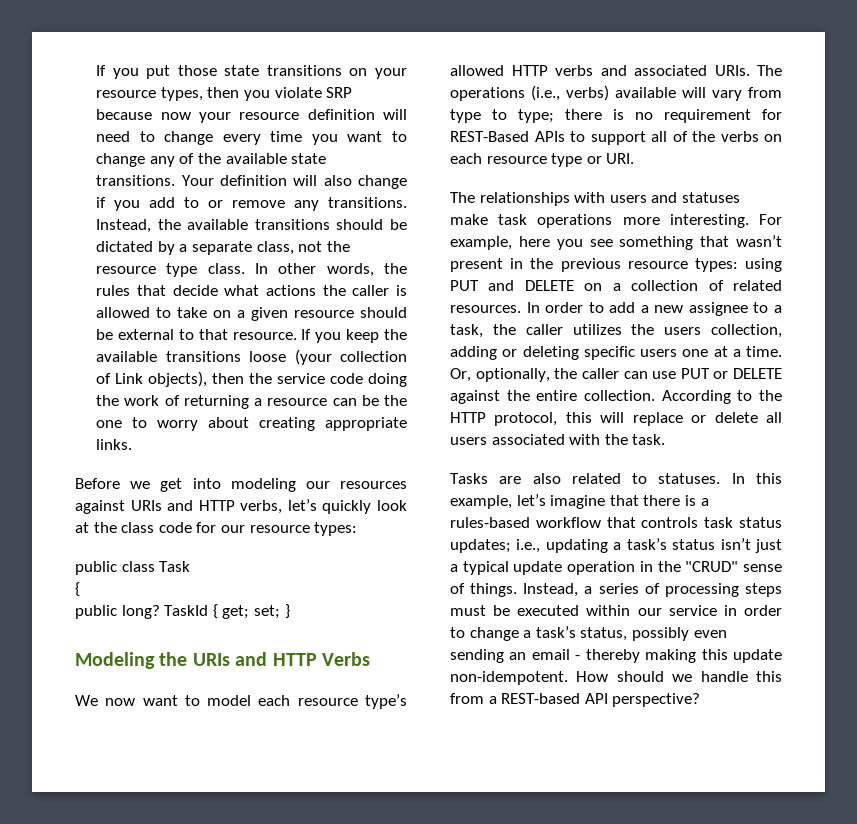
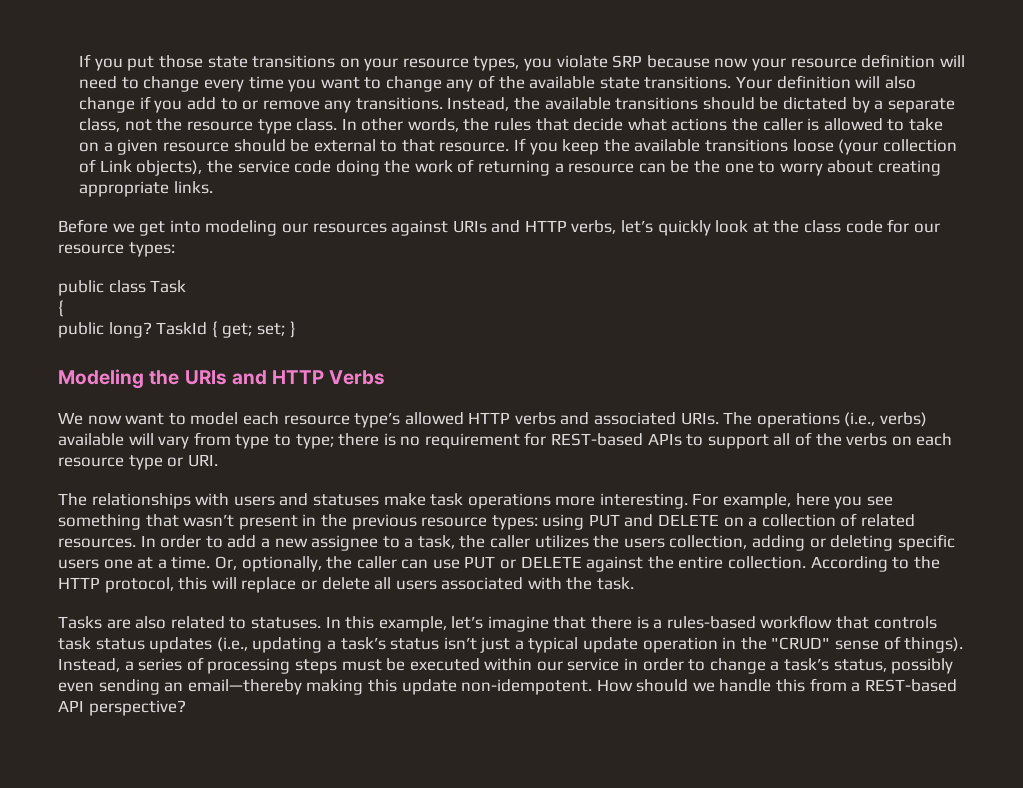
[207,87,240,98] then -> (520, 63) none
[212,373,245,384] then -> (203, 168) none
[450,131,529,142] REST-Based -> [551,433,644,446] REST-based
[450,539,541,553] updates; i.e., -> [149,637,248,653] updates (i.e.,
[470,583,518,597] things. -> [904,637,964,653] things).
[531,649,640,663] email - thereby -> [187,679,302,695] email—thereby

